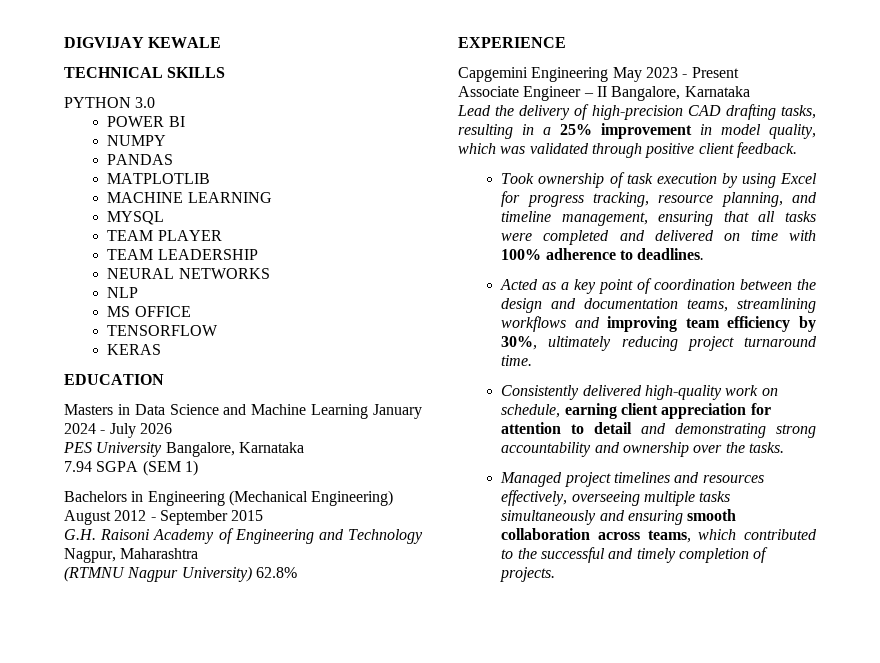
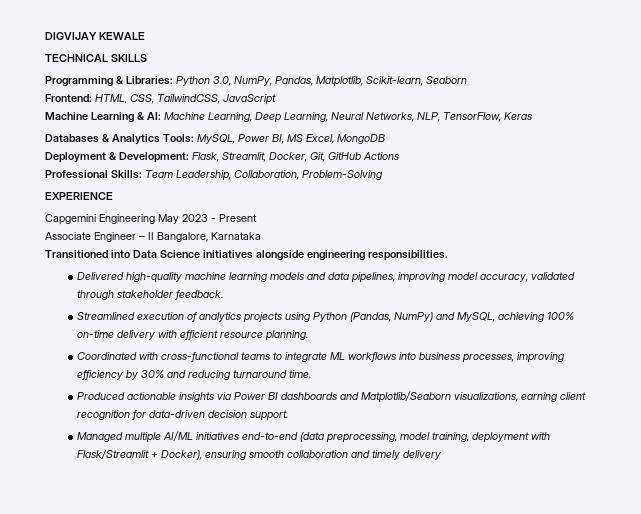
[64,97,156,108] [107,116,185,127] [107,135,167,146] [107,154,174,165] [107,173,211,184] [107,192,272,203] [107,211,165,225] [107,230,222,241] [107,249,258,260] [107,268,270,279] [107,287,139,298] [107,306,191,317] [107,325,219,336] [107,344,162,355] [64,374,164,385] [64,404,422,419] [64,423,172,438] [63,442,304,457] [64,460,198,476] [64,490,394,506] [64,510,264,525] [64,528,424,544] [64,548,199,563] [64,566,297,582] PYTHON 3.0 // POWER BI // NUMPY // PANDAS // MATPLOTLIB // MACHINE LEARNING // MYSQL // TEAM PLAYER // TEAM LEADERSHIP // NEURAL NETWORKS // NLP // MS OFFICE // TENSORFLOW // KERAS // EDUCATION // Masters in Data Science and Machine Learning January 2024 - July 2026 // PES University Bangalore, Karnataka // 7.94 SGPA (SEM 1) // Bachelors in Engineering (Mechanical Engineering) August 2012 - September 2015 // G.H. Raisoni Academy of Engineering and Technology Nagpur, Maharashtra // (RTMNU Nagpur University) 62.8% -> [45,76,467,87] [45,94,276,105] [45,112,532,123] [45,134,385,145] [45,152,399,163] [45,170,382,181] Programming & Libraries: Python 3.0, NumPy, Pandas, Matplotlib, Scikit-learn, Seaborn // Frontend: HTML, CSS, TailwindCSS, JavaScript // Machine Learning & AI: Machine Learning, Deep Learning, Neural Networks, NLP, TensorFlow, Keras // Databases & Analytics Tools: MySQL, Power BI, MS Excel, MongoDB // Deployment & Development: Flask, Streamlit, Docker, Git, GitHub Actions // Professional Skills: Team Leadership, Collaboration, Problem-Solving
[457,104,816,120] [458,123,816,139] [458,142,797,158] [501,172,817,188] [501,191,817,207] [501,211,816,226] [501,230,816,245] [501,248,705,260] [500,278,816,294] [501,298,816,313] [501,316,816,332] [501,336,817,351] [501,355,533,366] [501,385,778,400] [501,403,771,419] [501,422,816,438] [501,442,784,457] [500,472,764,487] [501,490,731,506] [501,509,737,525] [501,528,817,543] [501,547,769,563] [500,567,556,582] Lead the delivery of high-precision CAD drafting tasks, resulting in a 25% improvement in model quality, which was validated through positive client feedback. // Took ownership of task execution by using Excel for progress tracking, resource planning, and timeline management, ensuring that all tasks were completed and delivered on time with 100% adherence to deadlines. // Acted as a key point of coordination between the design and documentation teams, streamlining workflows and improving team efficiency by 30%, ultimately reducing project turnaround time. // Consistently delivered high-quality work on schedule, earning client appreciation for attention to detail and demonstrating strong accountability and ownership over the tasks. // Managed project timelines and resources effectively, overseeing multiple tasks simultaneously and ensuring smooth collaboration across teams, which contributed to the successful and timely completion of projects. -> [45,250,448,261] [77,272,576,283] [77,290,224,300] [77,312,575,323] [77,330,309,341] [77,352,565,363] [77,370,312,380] [77,391,587,403] [77,410,289,421] [77,431,551,443] [77,449,442,460] Transitioned into Data Science initiatives alongside engineering responsibilities. // Delivered high-quality machine learning models and data pipelines, improving model accuracy, validated through stakeholder feedback. // Streamlined execution of analytics projects using Python (Pandas, NumPy) and MySQL, achieving 100% on-time delivery with efficient resource planning. // Coordinated with cross-functional teams to integrate ML workflows into business processes, improving efficiency by 30% and reducing turnaround time. // Produced actionable insights via Power BI dashboards and Matplotlib/Seaborn visualizations, earning client recognition for data-driven decision support. // Managed multiple AI/ML initiatives end-to-end (data preprocessing, model training, deployment with Flask/Streamlit + Docker), ensuring smooth collaboration and timely delivery

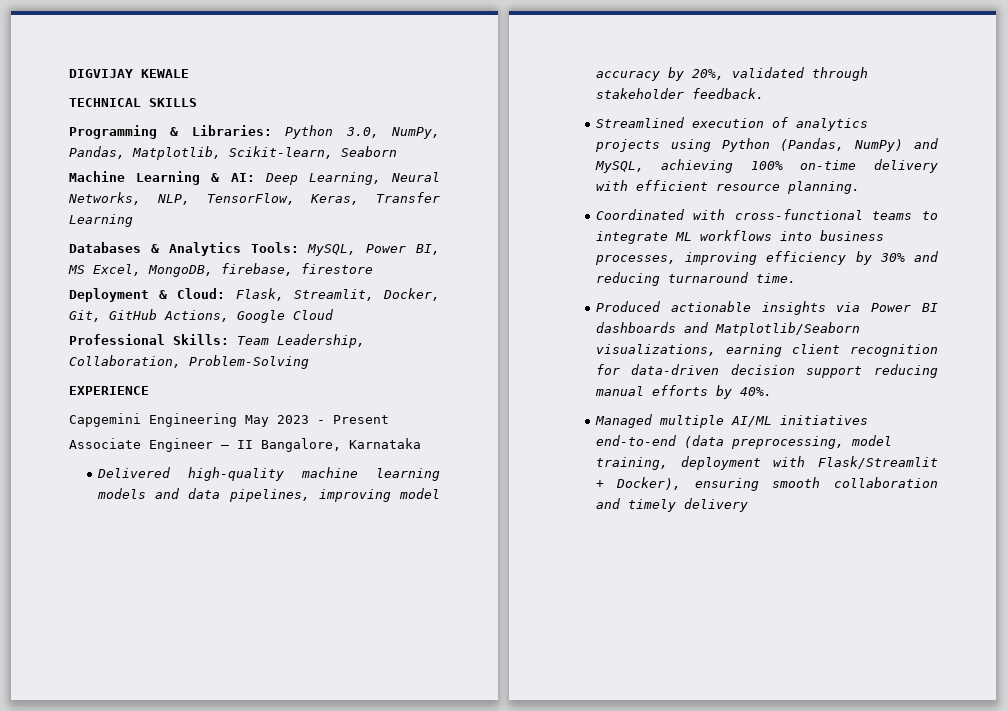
[45,94,276,105] // Frontend: HTML, CSS, TailwindCSS, JavaScript -> (397, 151) none
[164,112,252,122] Machine Learning, -> (255, 177) none
[504,112,532,120] Keras -> [310,192,440,205] [69,214,133,227] Keras, Transfer Learning
[337,134,385,144] MongoDB -> [148,263,373,277] MongoDB, firebase, firestore
[119,152,189,163] Development: -> [177,288,226,299] Cloud:
[363,152,399,160] Actions -> [164,309,333,323] Actions, Google Cloud
[45,250,448,261] // Transitioned into Data Science initiatives alongside engineering responsibilities. -> (421, 443) none
[480,274,529,282] accuracy, -> [595,67,724,81] accuracy by 20%,
[250,410,289,421] support. -> [806,364,938,378] [594,385,772,399] support reducing manual efforts by 40%.

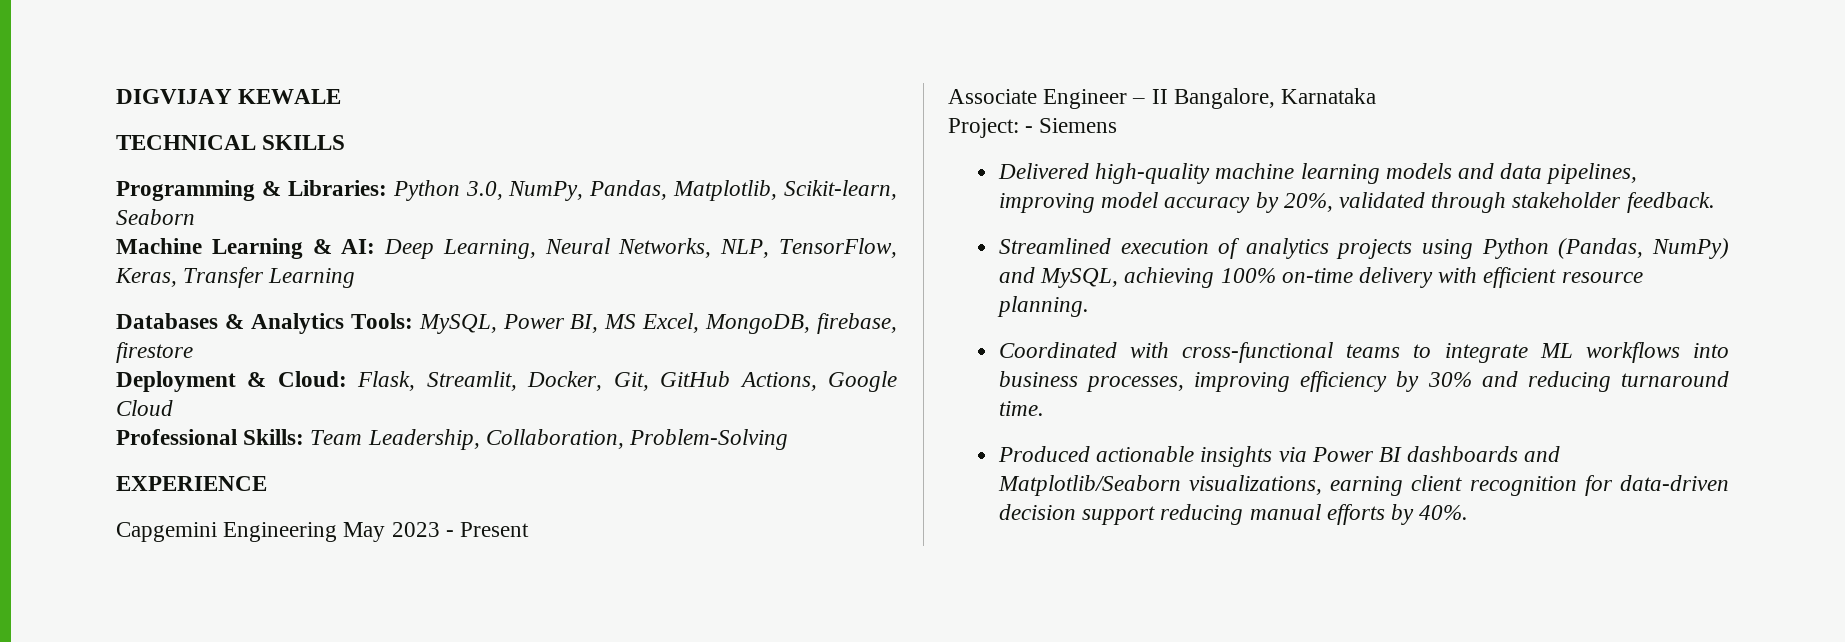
(421, 443) none -> [948,118,1118,138] // Project: - Siemens
[594,414,868,428] [595,435,892,449] [595,456,938,470] [595,477,938,491] [595,498,748,512] // Managed multiple AI/ML initiatives end-to-end (data preprocessing, model training, deployment with Flask/Streamlit + Docker), ensuring smooth collaboration and timely delivery -> (1469, 512) none

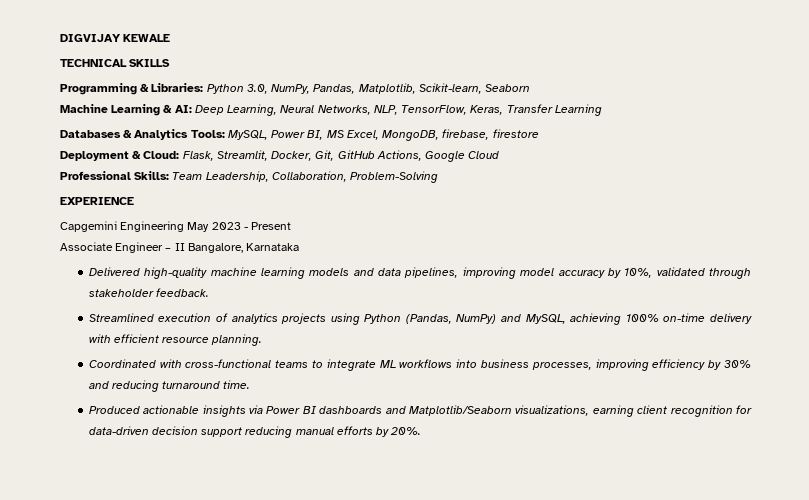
[948,118,1118,138] // Project: - Siemens -> (300, 247) none
[1283,193,1333,212] 20%, -> [624,268,653,278] 10%,
[1419,505,1469,520] 40%. -> [390,427,422,435] 20%.

